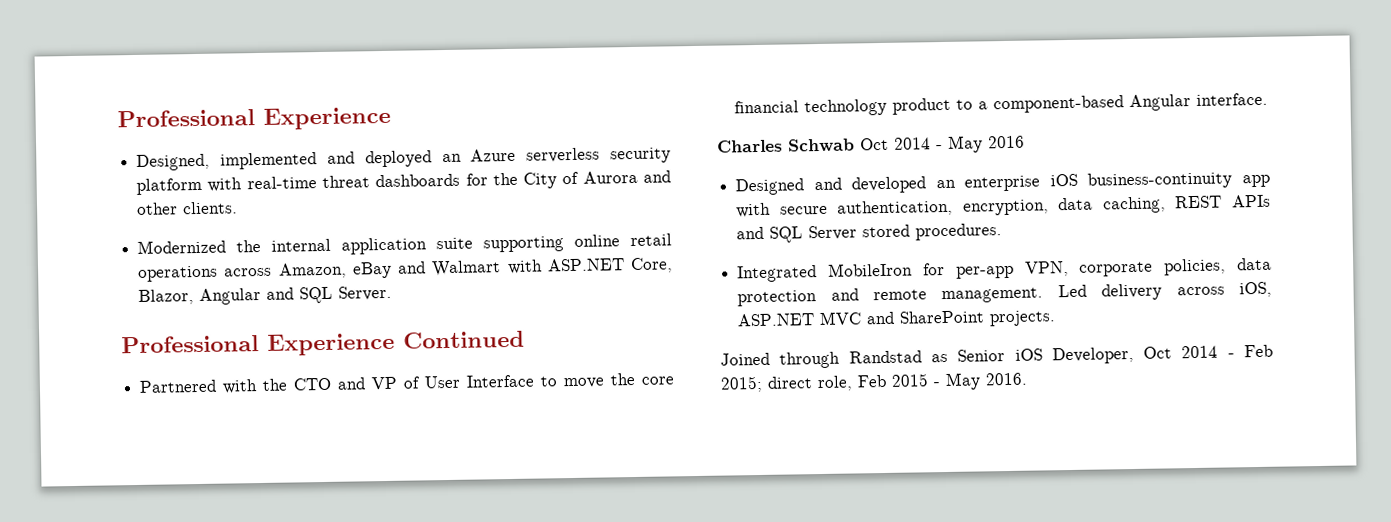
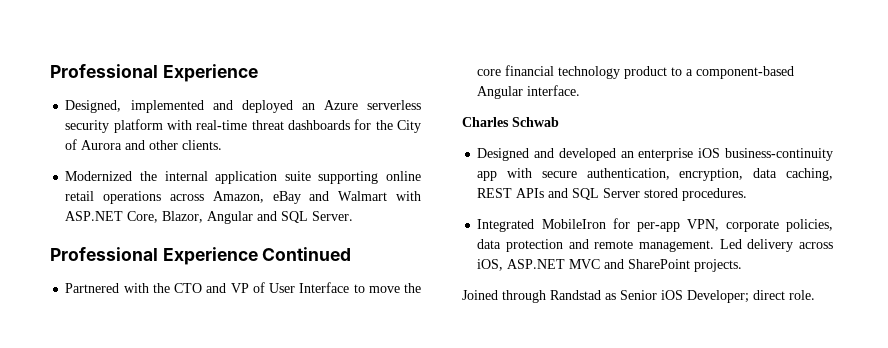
[860,135,1025,153] Oct 2014 - May 2016 -> (559, 122) none
[1051,344,1273,365] [720,372,1028,393] Developer, Oct 2014 - Feb 2015; direct role, Feb 2015 - May 2016. -> [687,290,815,303] Developer; direct role.

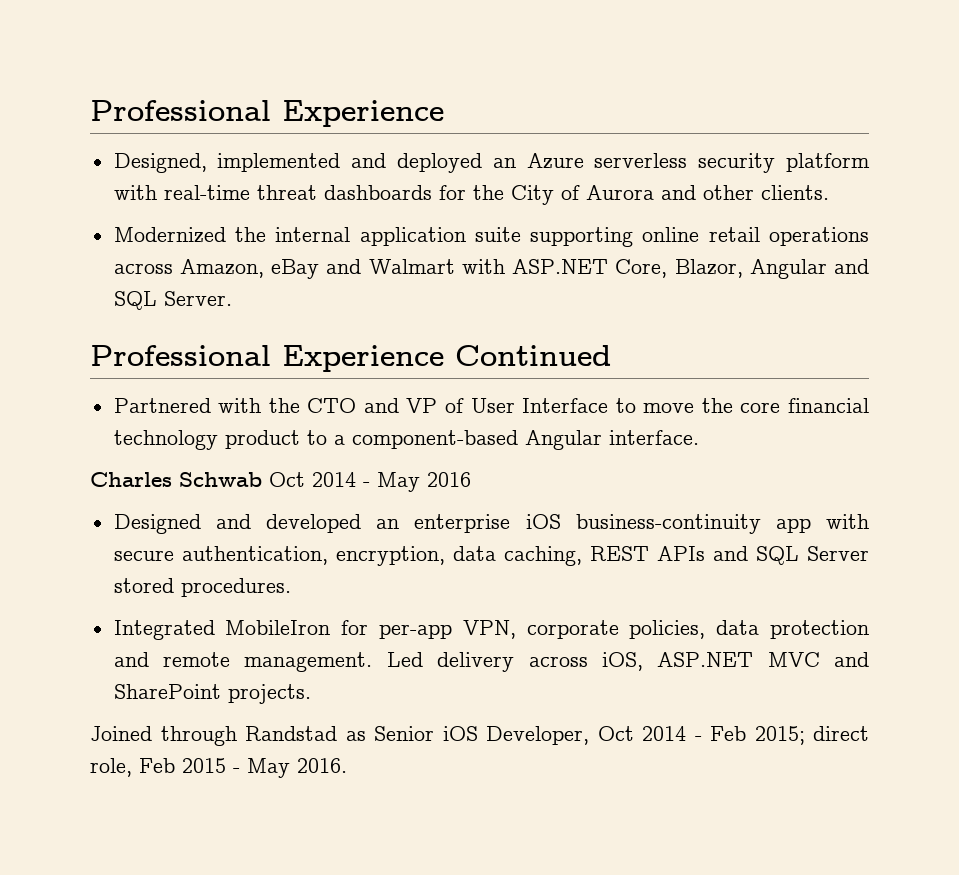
(559, 122) none -> [269,472,471,492] Oct 2014 - May 2016
[687,290,815,303] Developer; direct role. -> [486,726,869,745] [90,758,347,778] Developer, Oct 2014 - Feb 2015; direct role, Feb 2015 - May 2016.

